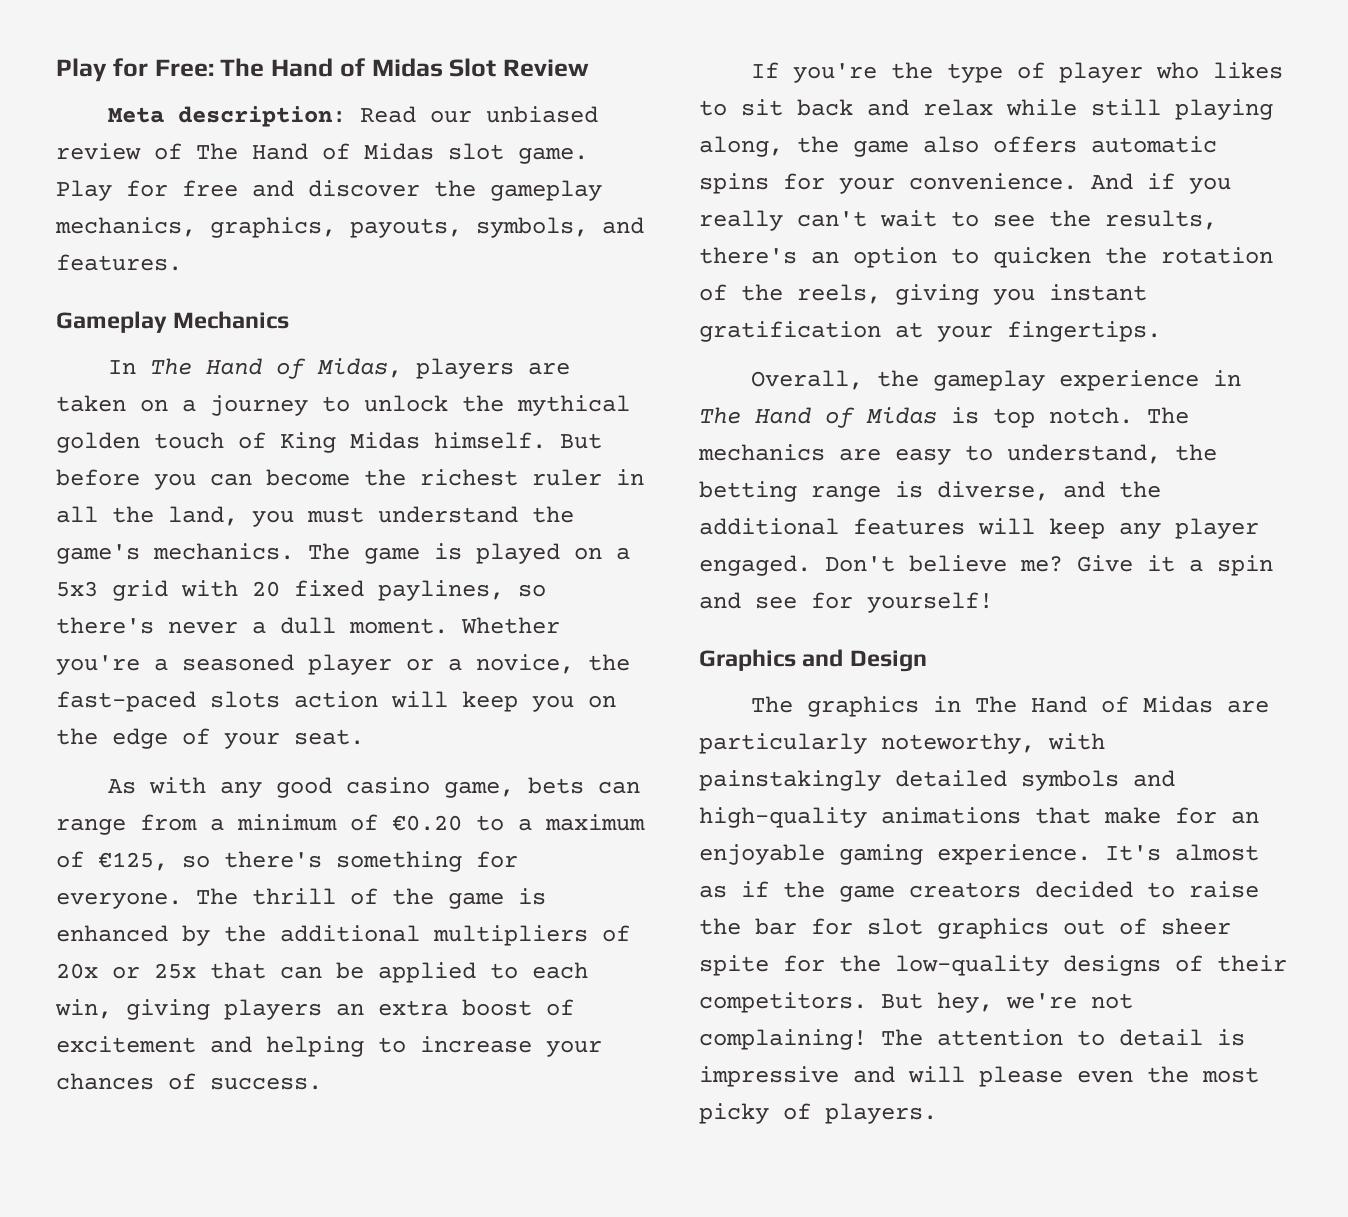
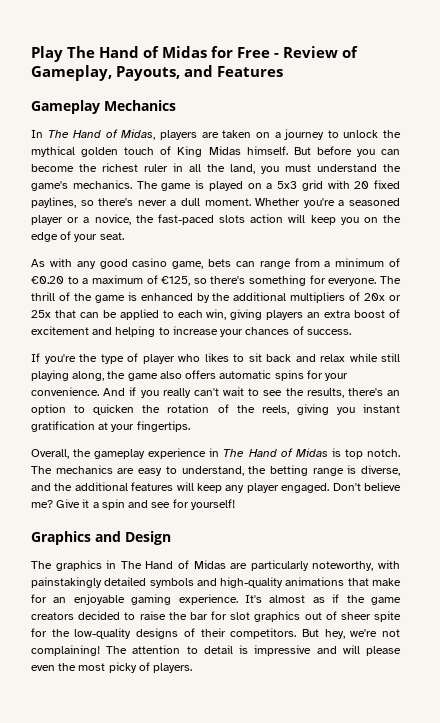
[56,58,589,82] [107,106,598,127] [56,143,588,164] [56,180,602,201] [55,217,644,238] [56,254,182,271] Play for Free: The Hand of Midas Slot Review // Meta description: Read our unbiased review of The Hand of Midas slot game. Play for free and discover the gameplay mechanics, graphics, payouts, symbols, and features. -> [31,46,358,62] [31,65,283,81] Play The Hand of Midas for Free - Review of Gameplay, Payouts, and Features

